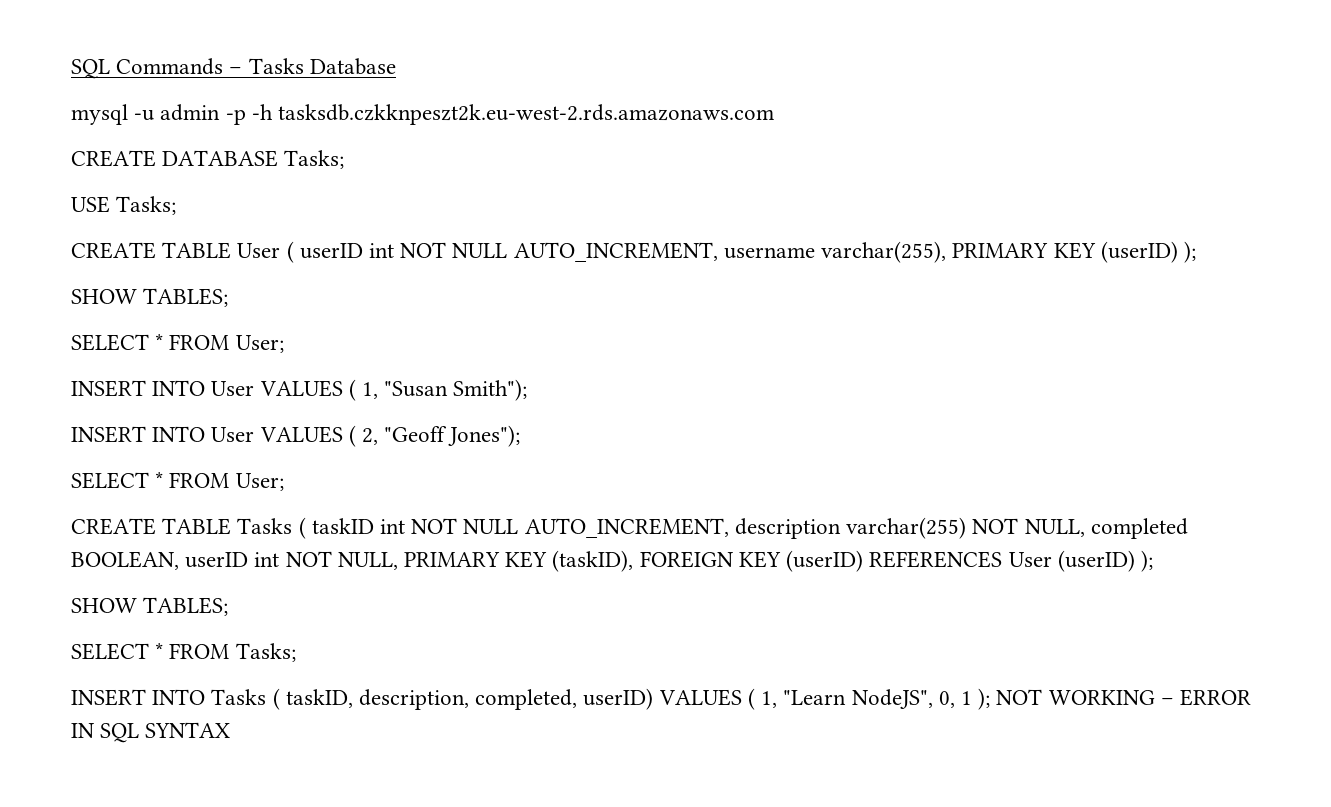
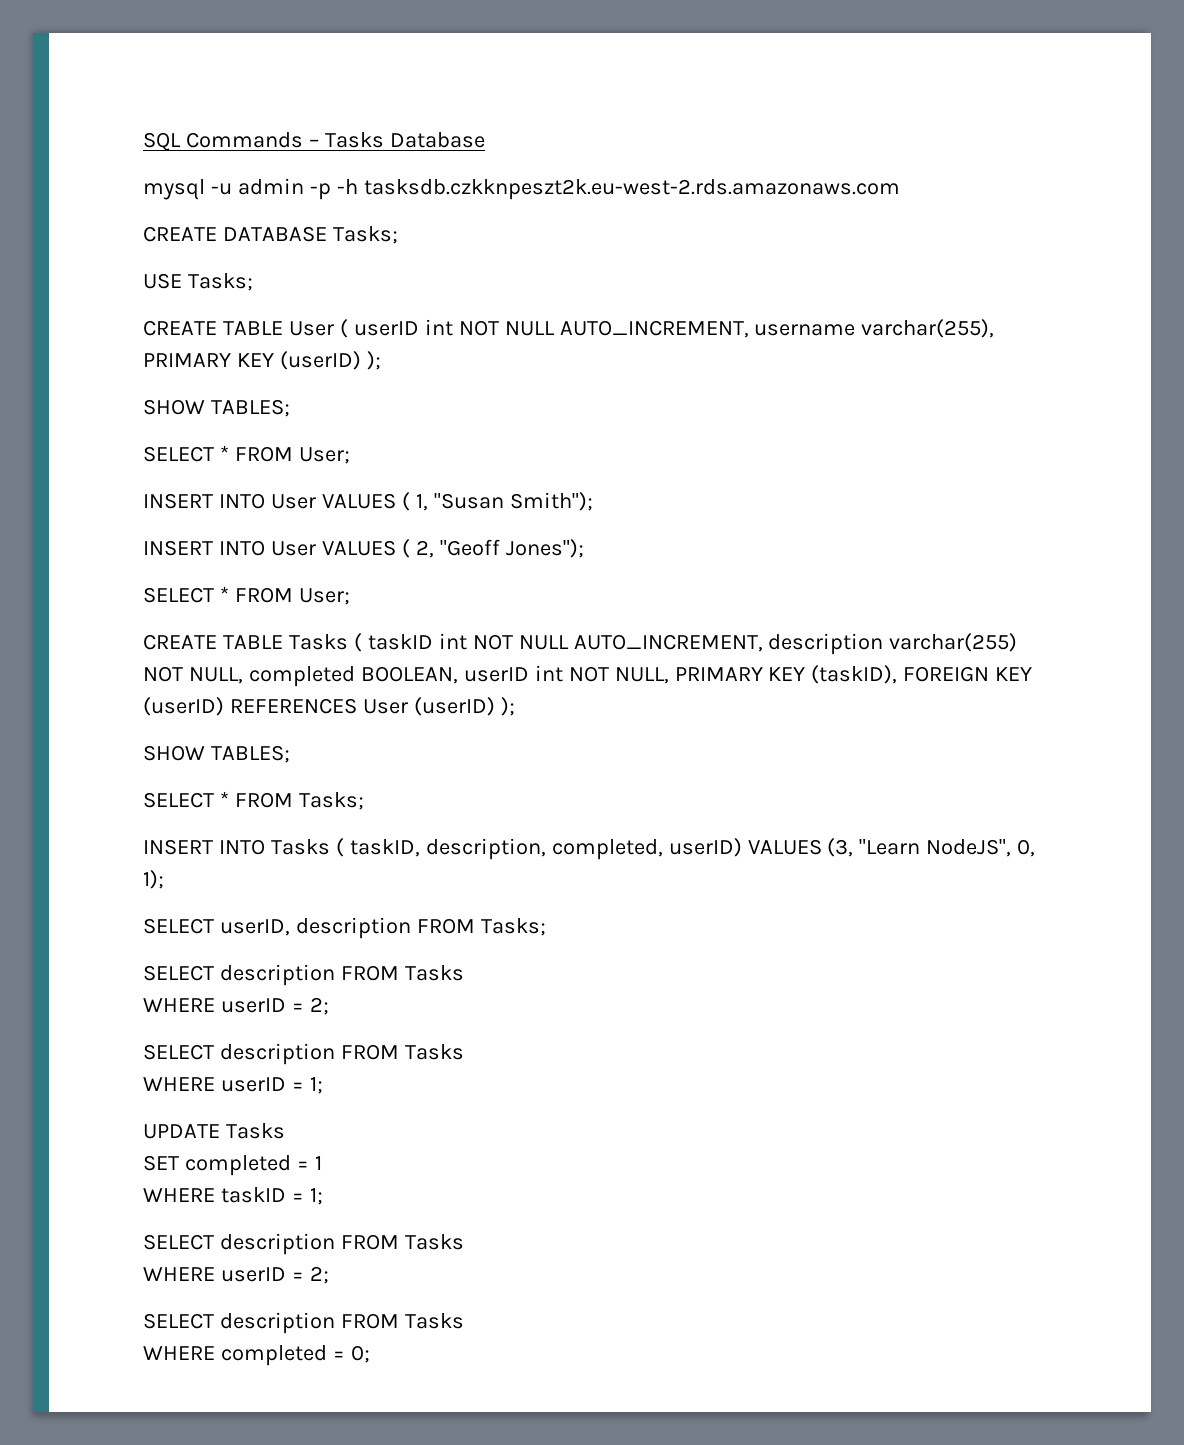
[747,688,778,710] ( 1, -> [827,838,854,857] (3,
[960,688,1251,710] [71,722,231,743] 1 ); NOT WORKING – ERROR IN SQL SYNTAX -> [143,870,164,889] [143,917,546,939] [143,964,464,986] [143,997,329,1015] [143,1043,464,1065] [143,1077,323,1094] [143,1123,285,1139] [143,1155,322,1176] [143,1187,323,1205] [143,1233,464,1255] [143,1266,329,1284] [143,1312,464,1334] [143,1345,370,1366] 1); // SELECT userID, description FROM Tasks; // SELECT description FROM Tasks // WHERE userID = 2; // SELECT description FROM Tasks // WHERE userID = 1; // UPDATE Tasks // SET completed = 1 // WHERE taskID = 1; // SELECT description FROM Tasks // WHERE userID = 2; // SELECT description FROM Tasks // WHERE completed = 0;

